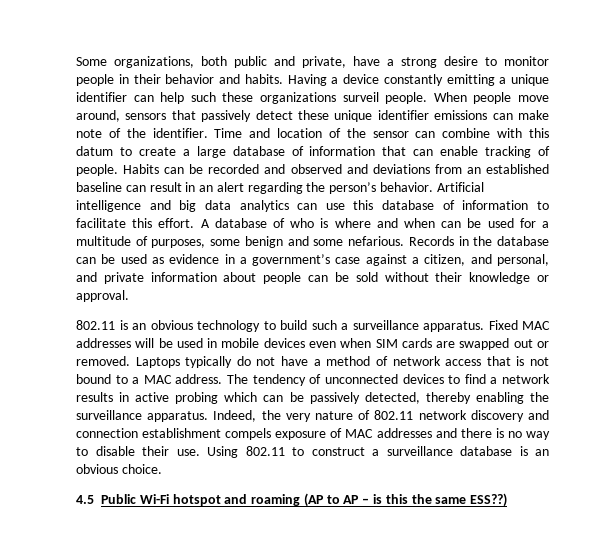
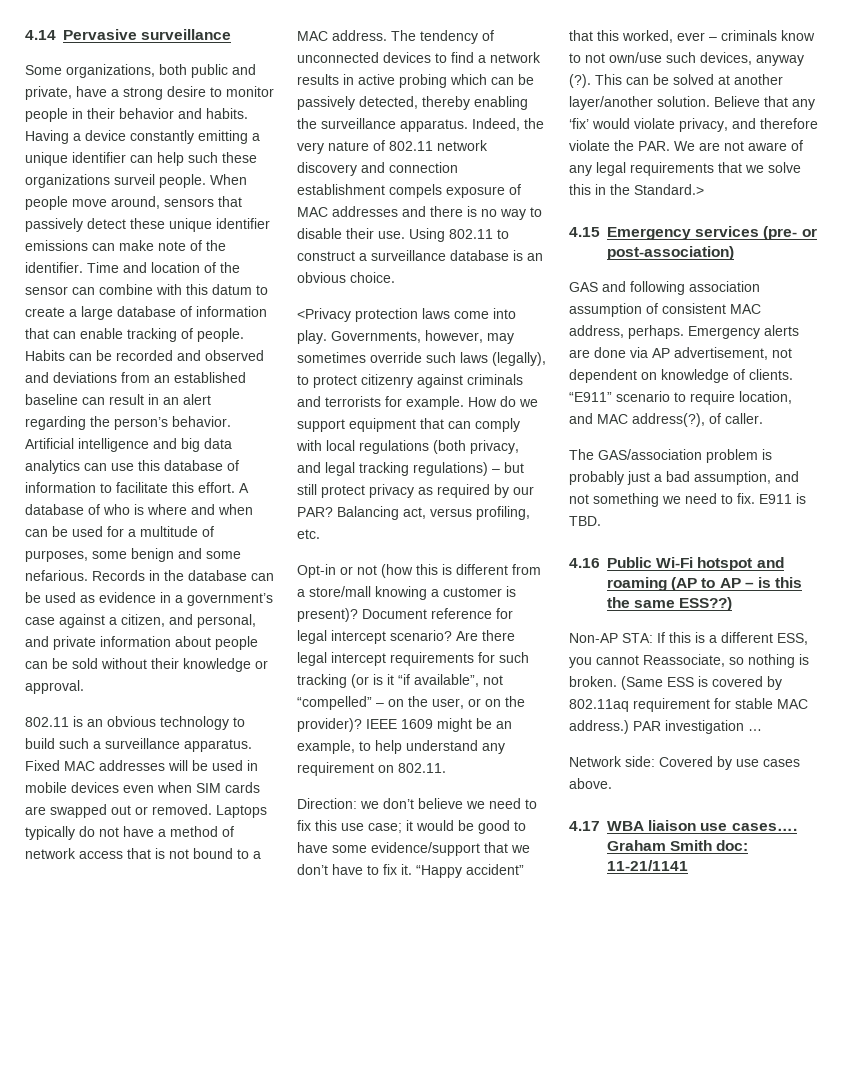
(76, 61) none -> [25,29,232,40] 4.14 Pervasive surveillance //
[76,495,94,504] 4.5 -> [297,308,516,322] [297,330,514,344] [297,352,546,366] [297,374,523,388] [297,396,538,410] [297,418,520,432] [296,440,519,454] [297,462,524,476] [297,484,534,498] [297,506,530,520] [297,529,320,539] [297,564,541,578] [297,586,516,600] [297,608,513,622] [297,630,515,644] [297,652,529,666] [297,674,503,688] [297,696,525,710] [297,718,512,732] [297,740,505,754] [297,762,446,776] [297,798,537,809] [297,820,526,834] [297,842,530,856] [297,864,524,878] [569,30,815,43] [569,52,804,66] [569,74,783,88] [569,96,815,110] [569,118,818,132] [569,140,803,151] [569,162,801,176] [569,184,704,195] [569,226,817,240] [607,246,734,260] [569,281,760,295] [569,303,761,317] [569,325,799,339] [569,347,792,360] [569,369,793,383] [569,391,792,405] [569,413,763,427] [569,449,772,463] [569,471,799,485] [569,493,806,507] [569,516,601,526] [569,558,600,568] <Privacy protection laws come into play. Governments, however, may sometimes override such laws (legally), to protect citizenry against criminals and terrorists for example. How do we support equipment that can comply with local regulations (both privacy, and legal tracking regulations) – but still protect privacy as required by our PAR? Balancing act, versus profiling, etc. // Opt-in or not (how this is different from a store/mall knowing a customer is present)? Document reference for legal intercept scenario? Are there legal intercept requirements for such tracking (or is it “if available”, not “compelled” – on the user, or on the provider)? IEEE 1609 might be an example, to help understand any requirement on 802.11. // Direction: we don’t believe we need to fix this use case; it would be good to have some evidence/support that we don’t have to fix it. “Happy accident” that this worked, ever – criminals know to not own/use such devices, anyway (?). This can be solved at another layer/another solution. Believe that any ‘fix’ would violate privacy, and therefore violate the PAR. We are not aware of any legal requirements that we solve this in the Standard.> // 4.15 Emergency services (pre- or post-association) // GAS and following association assumption of consistent MAC address, perhaps. Emergency alerts are done via AP advertisement, not dependent on knowledge of clients. “E911” scenario to require location, and MAC address(?), of caller. // The GAS/association problem is probably just a bad assumption, and not something we need to fix. E911 is TBD. // 4.16
(508, 500) none -> [569,632,808,645] [569,654,809,668] [569,676,782,690] [569,698,808,712] [569,720,762,734] [569,756,800,770] [569,778,612,789] [569,820,797,831] [607,840,749,851] [607,860,688,871] // Non-AP STA: If this is a different ESS, you cannot Reassociate, so nothing is broken. (Same ESS is covered by 802.11aq requirement for stable MAC address.) PAR investigation … // Network side: Covered by use cases above. // 4.17 WBA liaison use cases…. Graham Smith doc: 11-21/1141

